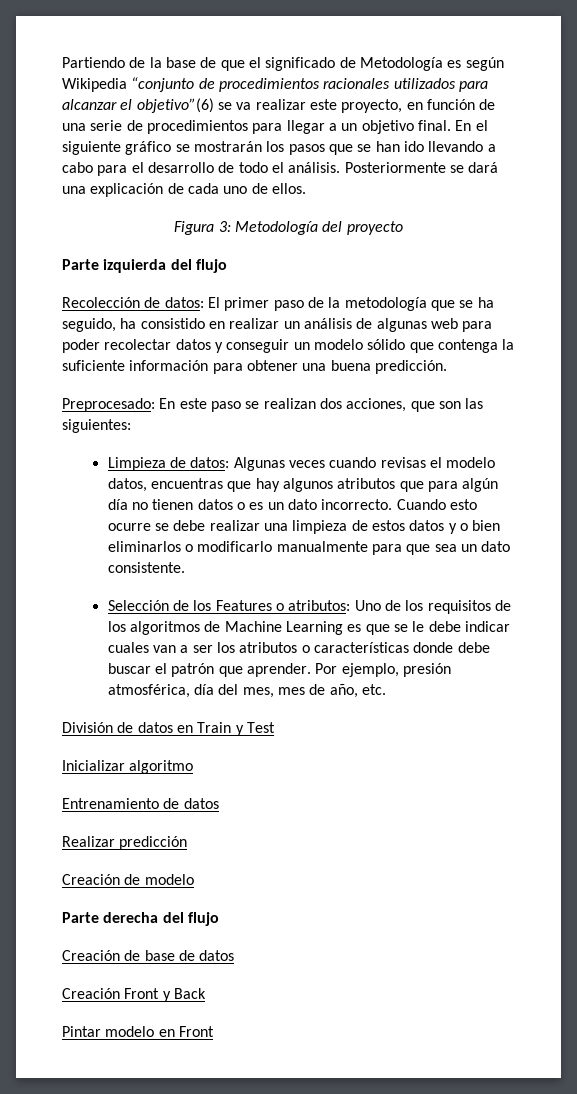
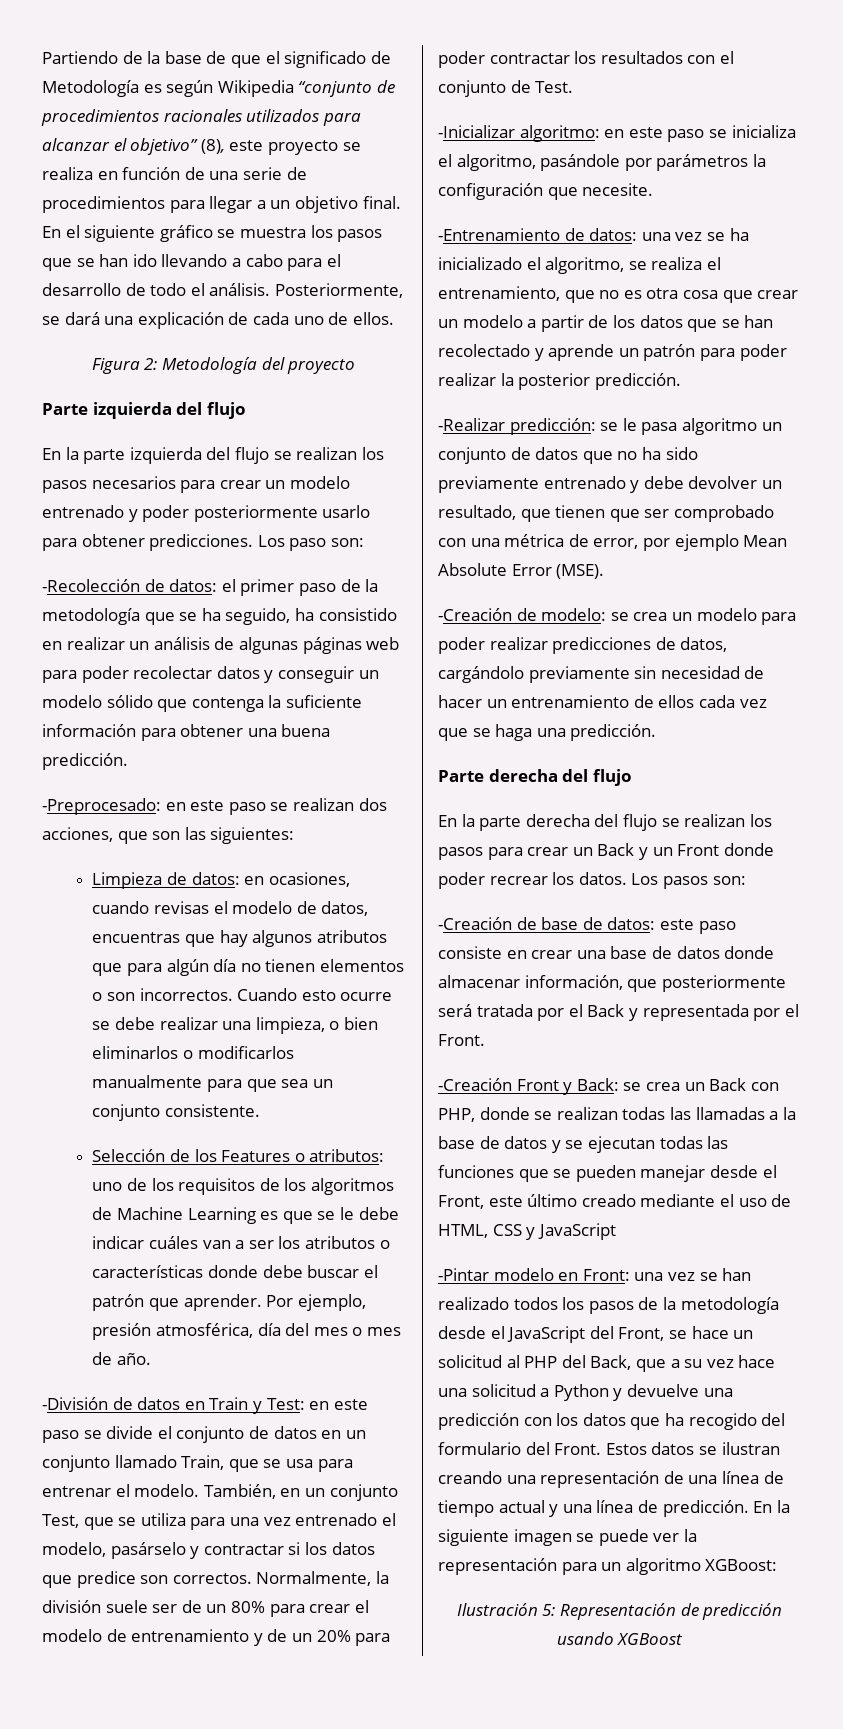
[136,98,403,113] objetivo”(6) se va realizar este proyecto, -> [130,138,361,155] [42,167,93,180] objetivo” (8), este proyecto se realiza
[193,141,262,152] mostrarán -> [239,227,306,238] muestra
[344,162,446,173] Posteriormente -> [274,283,403,298] Posteriormente,
[218,221,231,232] 3: -> [144,358,158,370] 2:
[62,297,220,308] Recolección de datos: El -> [42,447,384,464] [42,476,350,493] [42,505,371,522] [42,534,364,551] [42,579,236,592] En la parte izquierda del flujo se realizan los pasos necesarios para crear un modelo entrenado y poder posteriormente usarlo para obtener predicciones. Los paso son: // -Recolección de datos: el
(427, 325) none -> [302,637,362,654] páginas
[62,398,176,412] Preprocesado: En -> [42,798,186,815] -Preprocesado: en
[233,457,326,471] Algunas veces -> [244,872,350,887] en ocasiones,
(496, 462) none -> [296,901,317,914] de
[197,499,393,510] datos o es un dato incorrecto. -> [319,959,404,972] [92,988,233,1001] elementos o son incorrectos.
[292,520,457,534] limpieza de estos datos y -> [255,1017,325,1034] limpieza,
[197,541,273,552] modificarlo -> [197,1046,294,1059] modificarlos
[481,541,511,552] dato -> [92,1104,161,1121] conjunto
[354,600,381,611] Uno -> [92,1182,123,1191] uno
[107,642,149,653] cuales -> [149,1236,199,1249] cuáles
[242,684,387,698] [62,722,113,733] mes, mes de año, etc. // División -> [313,1327,401,1336] [92,1352,152,1365] [42,1397,108,1410] mes o mes de año. // -División
[246,722,275,733] [62,760,194,774] [62,798,219,809] [62,836,188,850] [62,874,194,885] [62,912,219,926] [62,950,235,961] [62,988,206,1002] [62,1026,214,1037] Test // Inicializar algoritmo // Entrenamiento de datos // Realizar predicción // Creación de modelo // Parte derecha del flujo // Creación de base de datos // Creación Front y Back // Pintar modelo en Front -> [266,1398,368,1410] [42,1426,366,1443] [42,1455,353,1472] [42,1484,398,1501] [42,1513,396,1530] [42,1542,375,1559] [42,1571,389,1588] [42,1600,369,1617] [42,1629,391,1646] [438,51,734,68] [438,80,574,97] [438,125,796,142] [438,154,766,171] [438,183,654,200] [438,228,749,241] [438,257,721,274] [438,286,799,303] [438,315,774,332] [438,344,787,361] [438,373,681,390] [438,418,782,435] [438,447,698,464] [438,476,782,493] [438,505,774,522] [438,534,788,551] [438,563,605,579] [438,608,797,625] [438,637,728,654] [438,666,765,683] [438,695,767,708] [438,724,657,741] [438,769,632,786] [438,814,772,831] [438,843,774,860] [438,872,746,889] [438,917,736,934] [438,946,775,959] [438,975,786,992] [438,1004,799,1021] [438,1034,485,1046] [438,1078,779,1095] [438,1107,796,1122] [438,1136,729,1153] [438,1165,777,1182] [438,1194,792,1209] [438,1223,616,1240] [438,1268,752,1281] [438,1297,779,1314] [438,1326,754,1343] [438,1355,776,1372] [438,1384,733,1401] [438,1413,786,1430] [438,1442,780,1455] [438,1471,784,1488] [438,1500,790,1517] [438,1529,697,1546] [438,1558,778,1575] [456,1603,783,1620] [556,1632,684,1645] Test: en este paso se divide el conjunto de datos en un conjunto llamado Train, que se usa para entrenar el modelo. También, en un conjunto Test, que se utiliza para una vez entrenado el modelo, pasárselo y contractar si los datos que predice son correctos. Normalmente, la división suele ser de un 80% para crear el modelo de entrenamiento y de un 20% para poder contractar los resultados con el conjunto de Test. // -Inicializar algoritmo: en este paso se inicializa el algoritmo, pasándole por parámetros la configuración que necesite. // -Entrenamiento de datos: una vez se ha inicializado el algoritmo, se realiza el entrenamiento, que no es otra cosa que crear un modelo a partir de los datos que se han recolectado y aprende un patrón para poder realizar la posterior predicción. // -Realizar predicción: se le pasa algoritmo un conjunto de datos que no ha sido previamente entrenado y debe devolver un resultado, que tienen que ser comprobado con una métrica de error, por ejemplo Mean Absolute Error (MSE). // -Creación de modelo: se crea un modelo para poder realizar predicciones de datos, cargándolo previamente sin necesidad de hacer un entrenamiento de ellos cada vez que se haga una predicción. // Parte derecha del flujo // En la parte derecha del flujo se realizan los pasos para crear un Back y un Front donde poder recrear los datos. Los pasos son: // -Creación de base de datos: este paso consiste en crear una base de datos donde almacenar información, que posteriormente será tratada por el Back y representada por el Front. // -Creación Front y Back: se crea un Back con PHP, donde se realizan todas las llamadas a la base de datos y se ejecutan todas las funciones que se pueden manejar desde el Front, este último creado mediante el uso de HTML, CSS y JavaScript // -Pintar modelo en Front: una vez se han realizado todos los pasos de la metodología desde el JavaScript del Front, se hace un solicitud al PHP del Back, que a su vez hace una solicitud a Python y devuelve una predicción con los datos que ha recogido del formulario del Front. Estos datos se ilustran creando una representación de una línea de tiempo actual y una línea de predicción. En la siguiente imagen se puede ver la representación para un algoritmo XGBoost: // Ilustración 5: Representación de predicción usando XGBoost

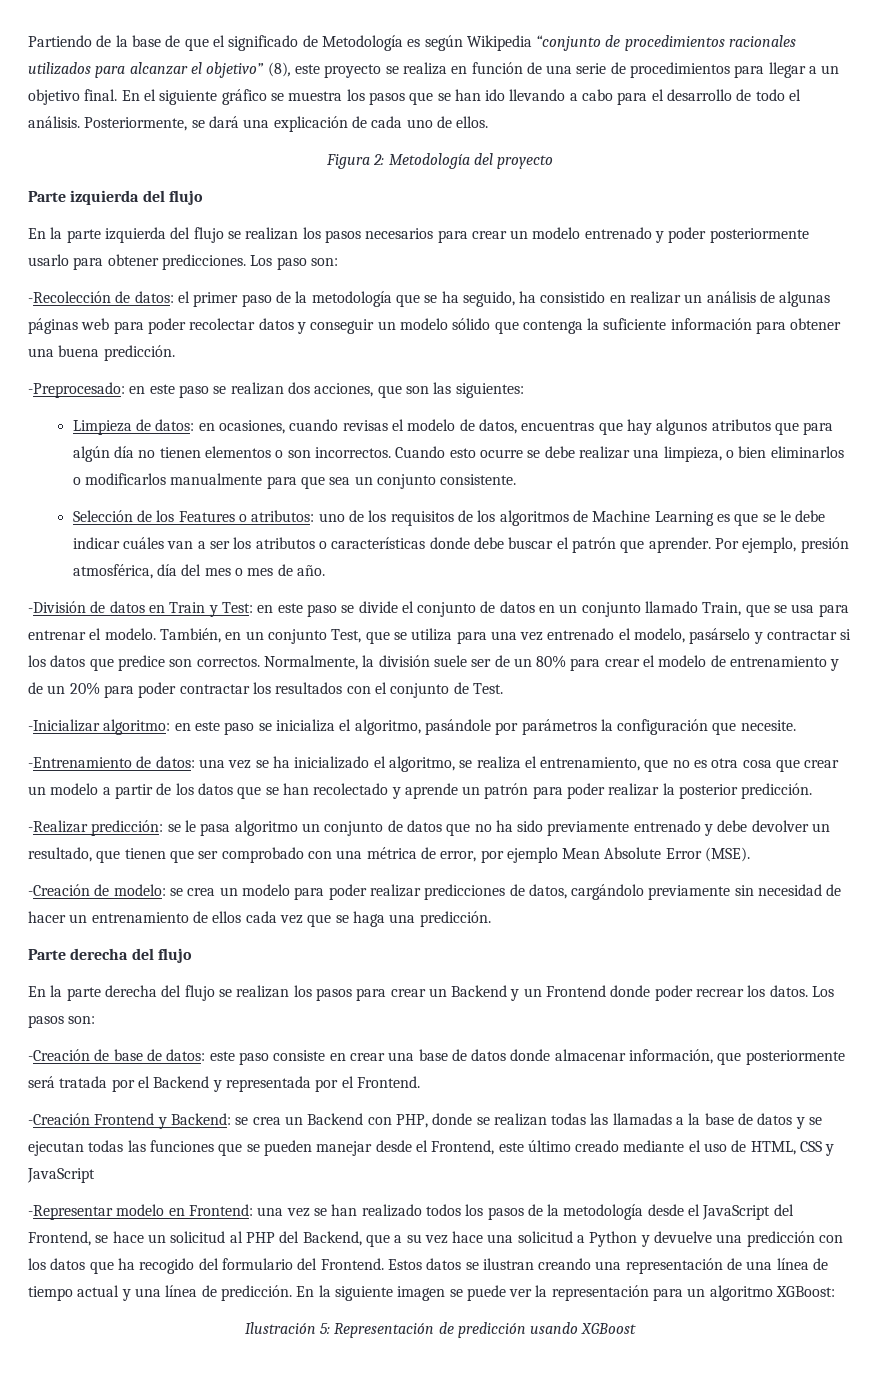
[597,843,635,856] Back -> [451,985,508,997] Backend
[677,844,720,856] Front -> [546,985,607,997] Frontend
[587,1004,625,1017] Back -> [153,1076,210,1088] Backend
[438,1034,485,1046] [438,1078,747,1095] Front. // -Creación Front y Back: se crea un Back -> [356,1076,420,1088] [28,1113,364,1129] Frontend. // -Creación Frontend y Backend: se crea un Backend
[438,1195,484,1209] Front, -> [431,1140,495,1155] Frontend,
[438,1268,489,1281] -Pintar -> [28,1205,113,1220] -Representar
[582,1269,630,1281] Front: -> [188,1204,253,1216] Frontend:
[618,1327,665,1341] Front, -> [28,1231,91,1246] Frontend,
[590,1355,632,1370] Back, -> [302,1231,362,1246] Backend,
[554,1443,602,1455] Front. -> [320,1258,384,1270] Frontend.

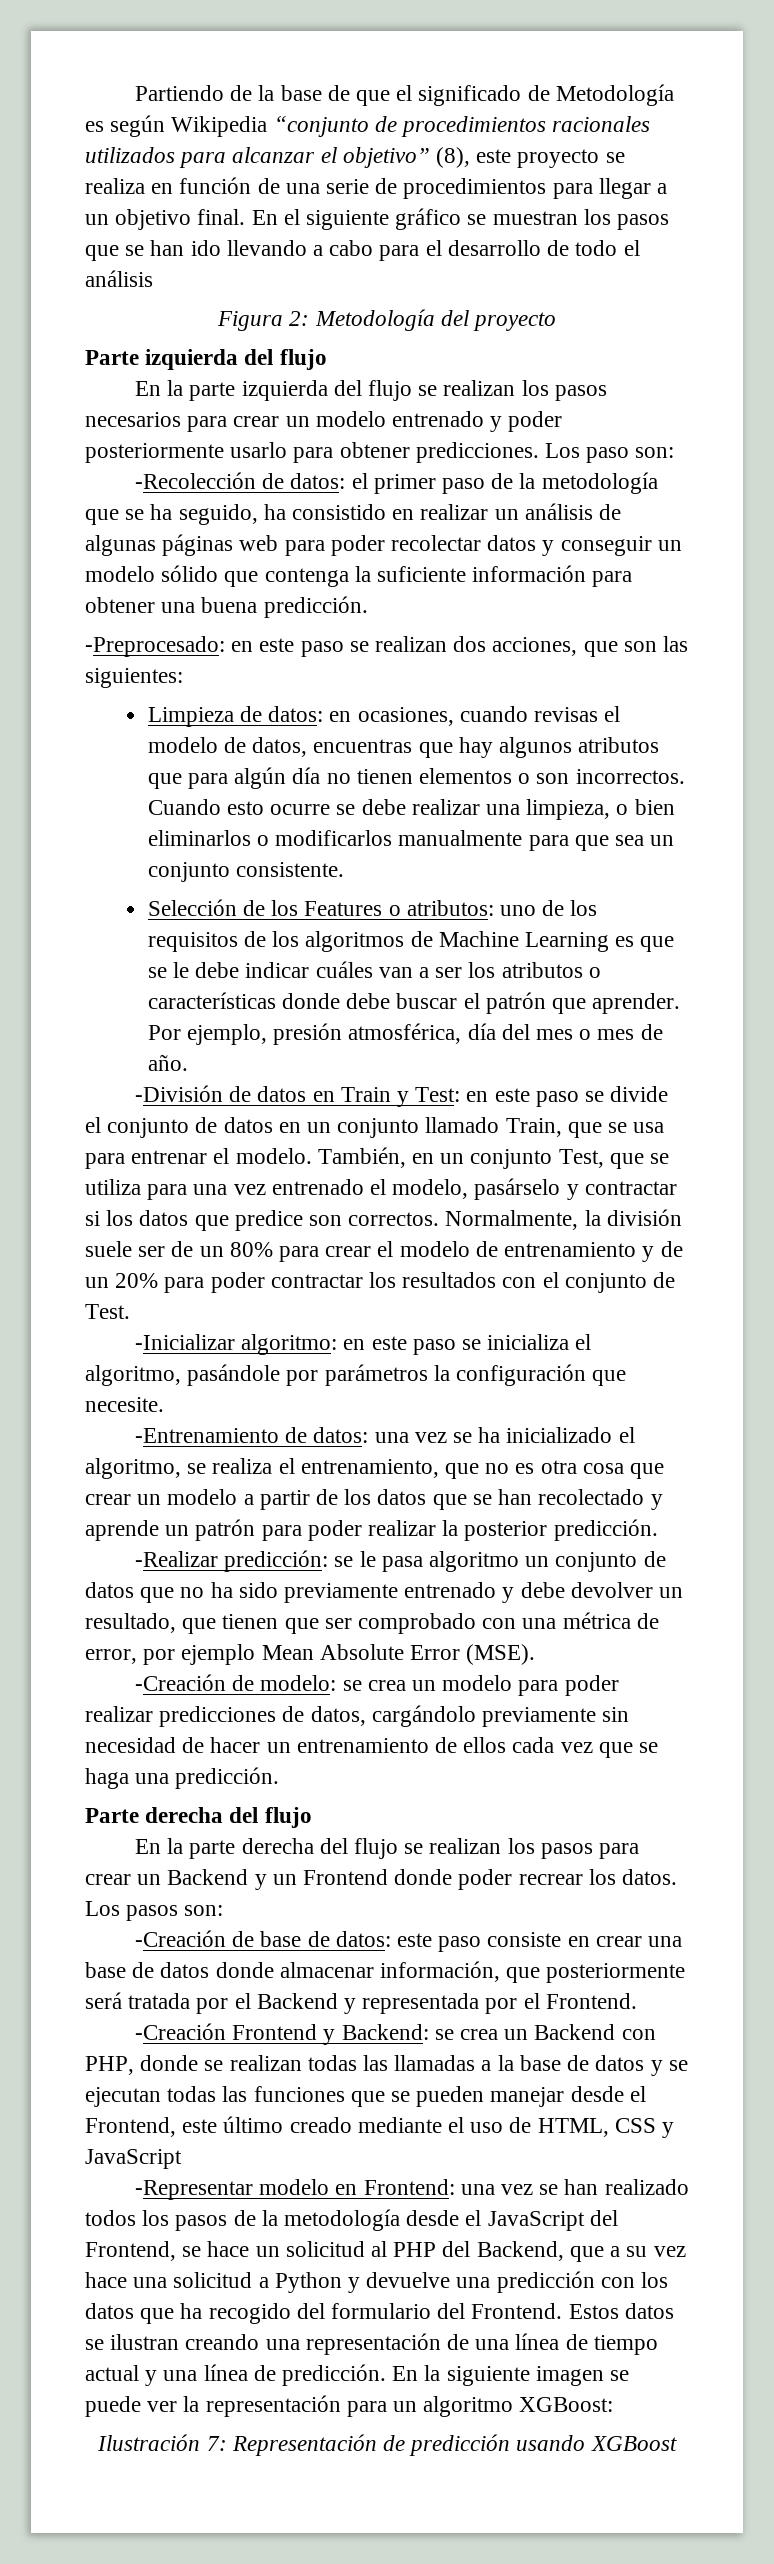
[288,91,343,101] muestra -> [492,211,578,225] muestran
[28,116,489,132] análisis. Posteriormente, se dará una explicación de cada uno de ellos. -> [85,270,153,287] análisis
[319,1323,330,1334] 5: -> [206,2436,227,2451] 7:

